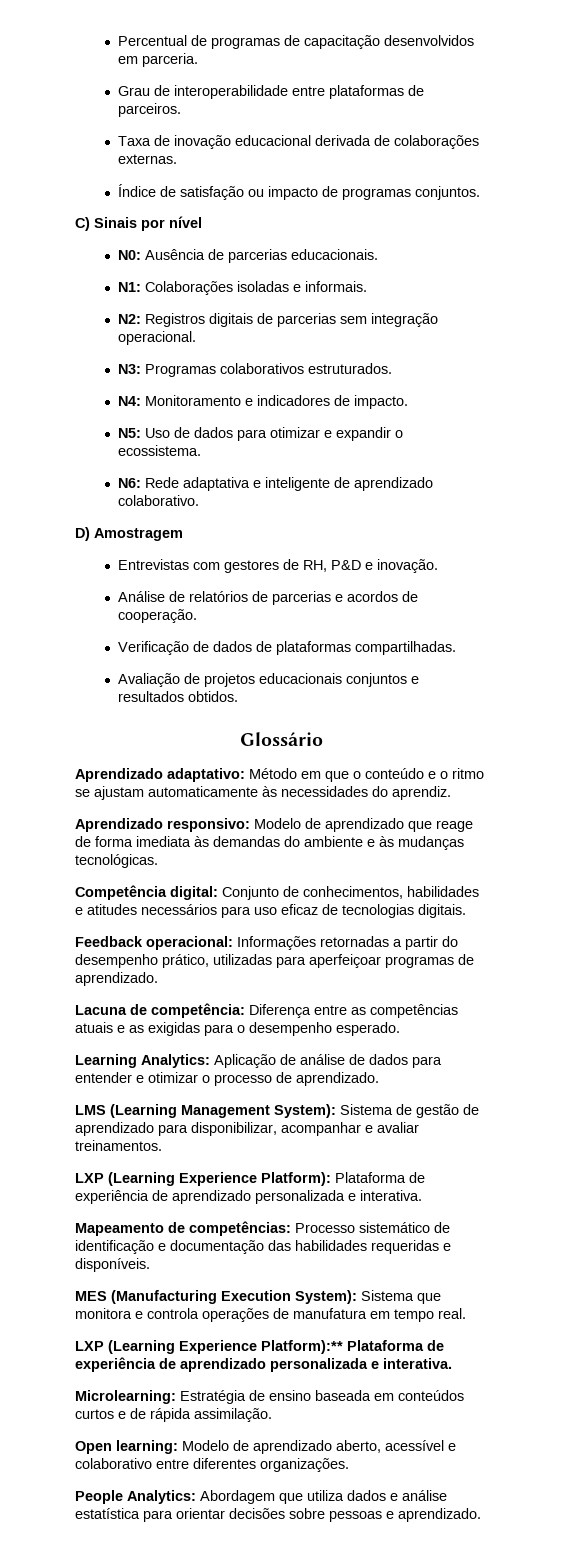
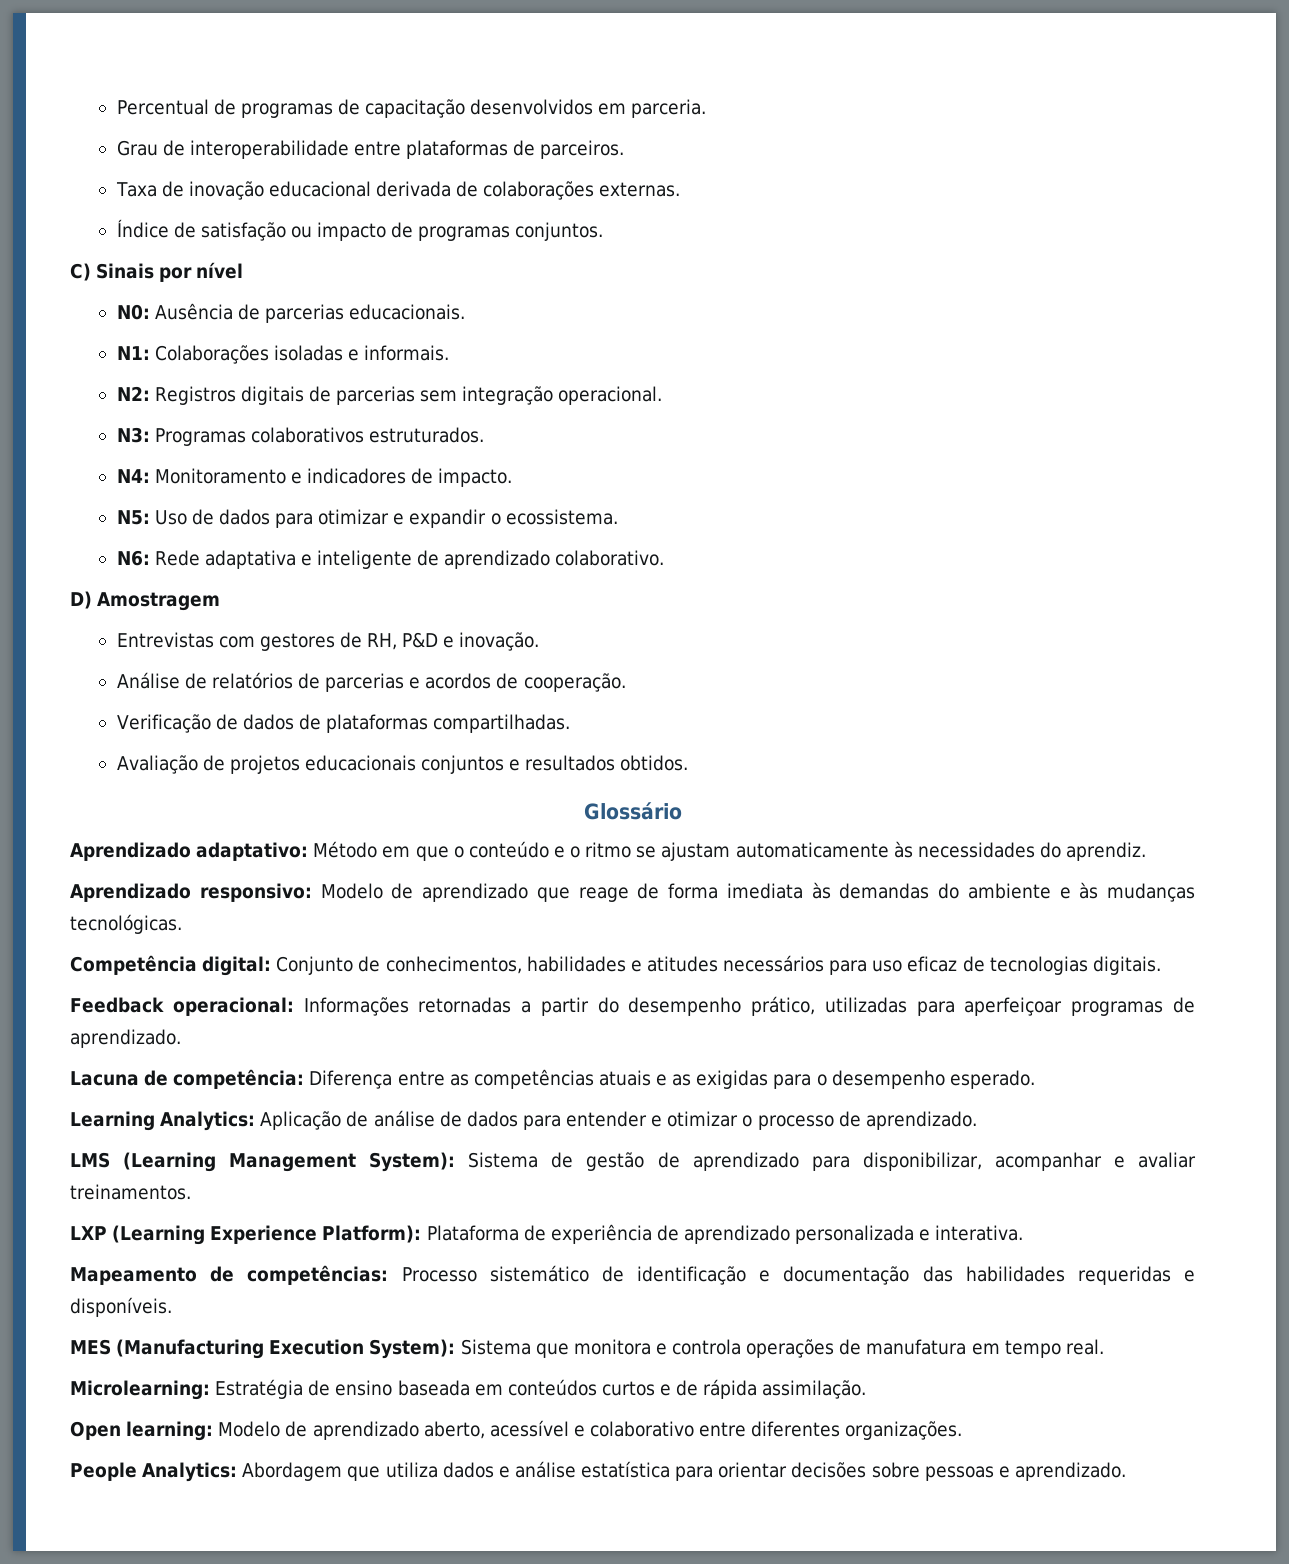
[75,1340,444,1354] [75,1357,452,1372] // LXP (Learning Experience Platform):** Plataforma de experiência de aprendizado personalizada e interativa. -> (1104, 1347) none

